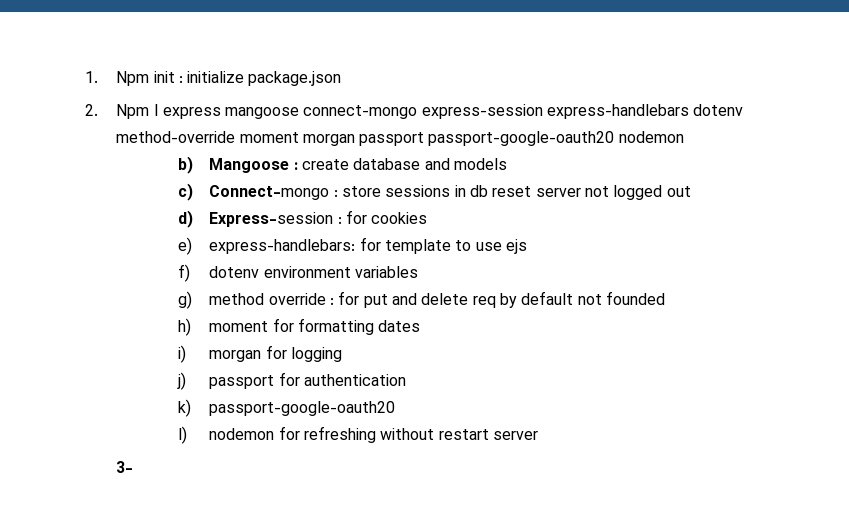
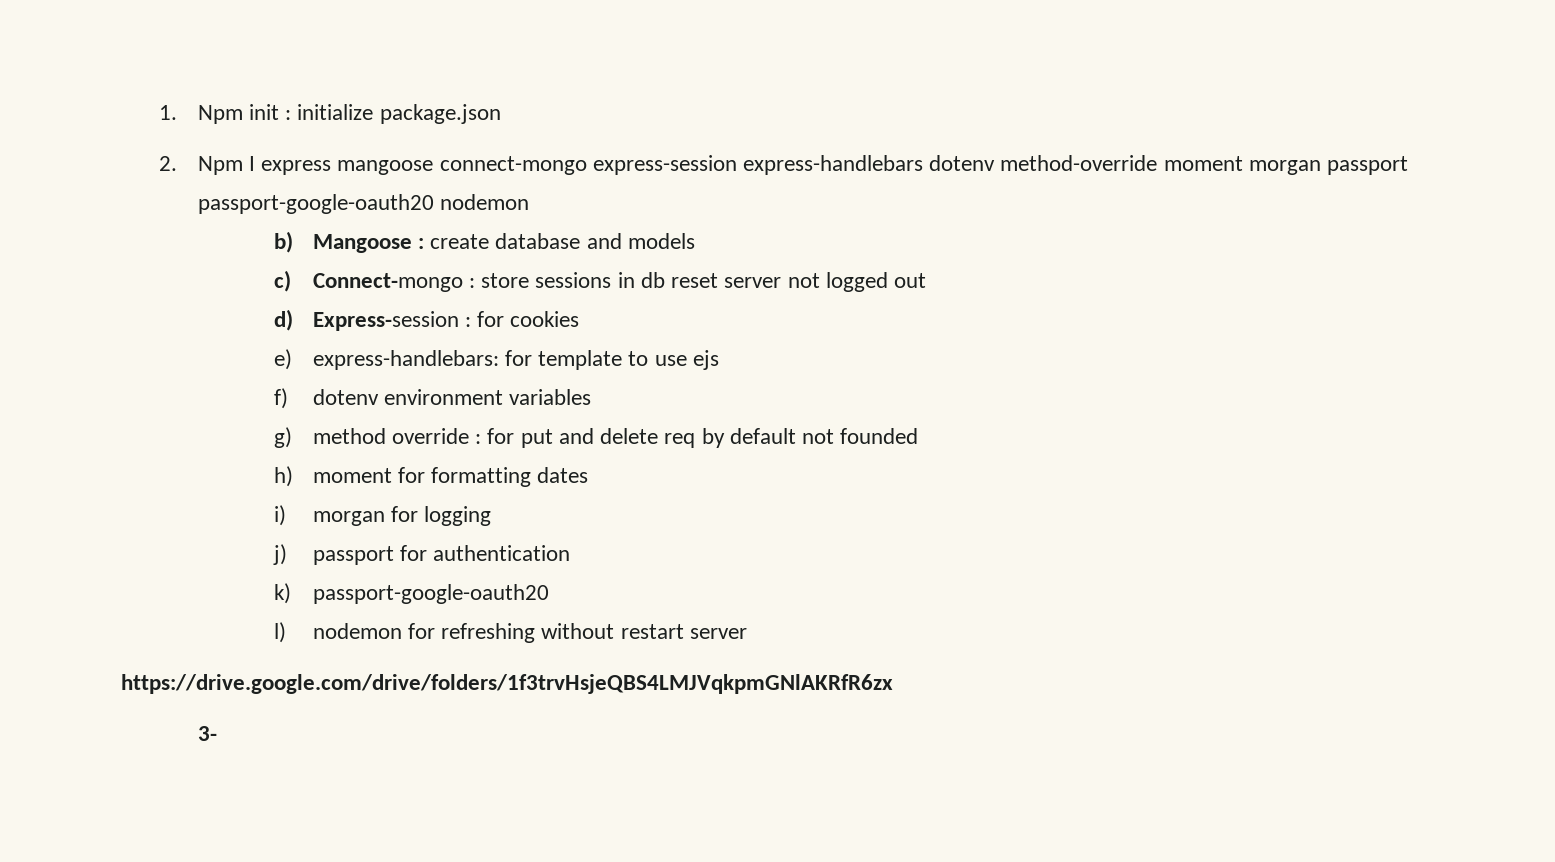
(539, 435) none -> [121,674,893,694] // https://drive.google.com/drive/folders/1f3trvHsjeQBS4LMJVqkpmGNlAKRfR6zx

